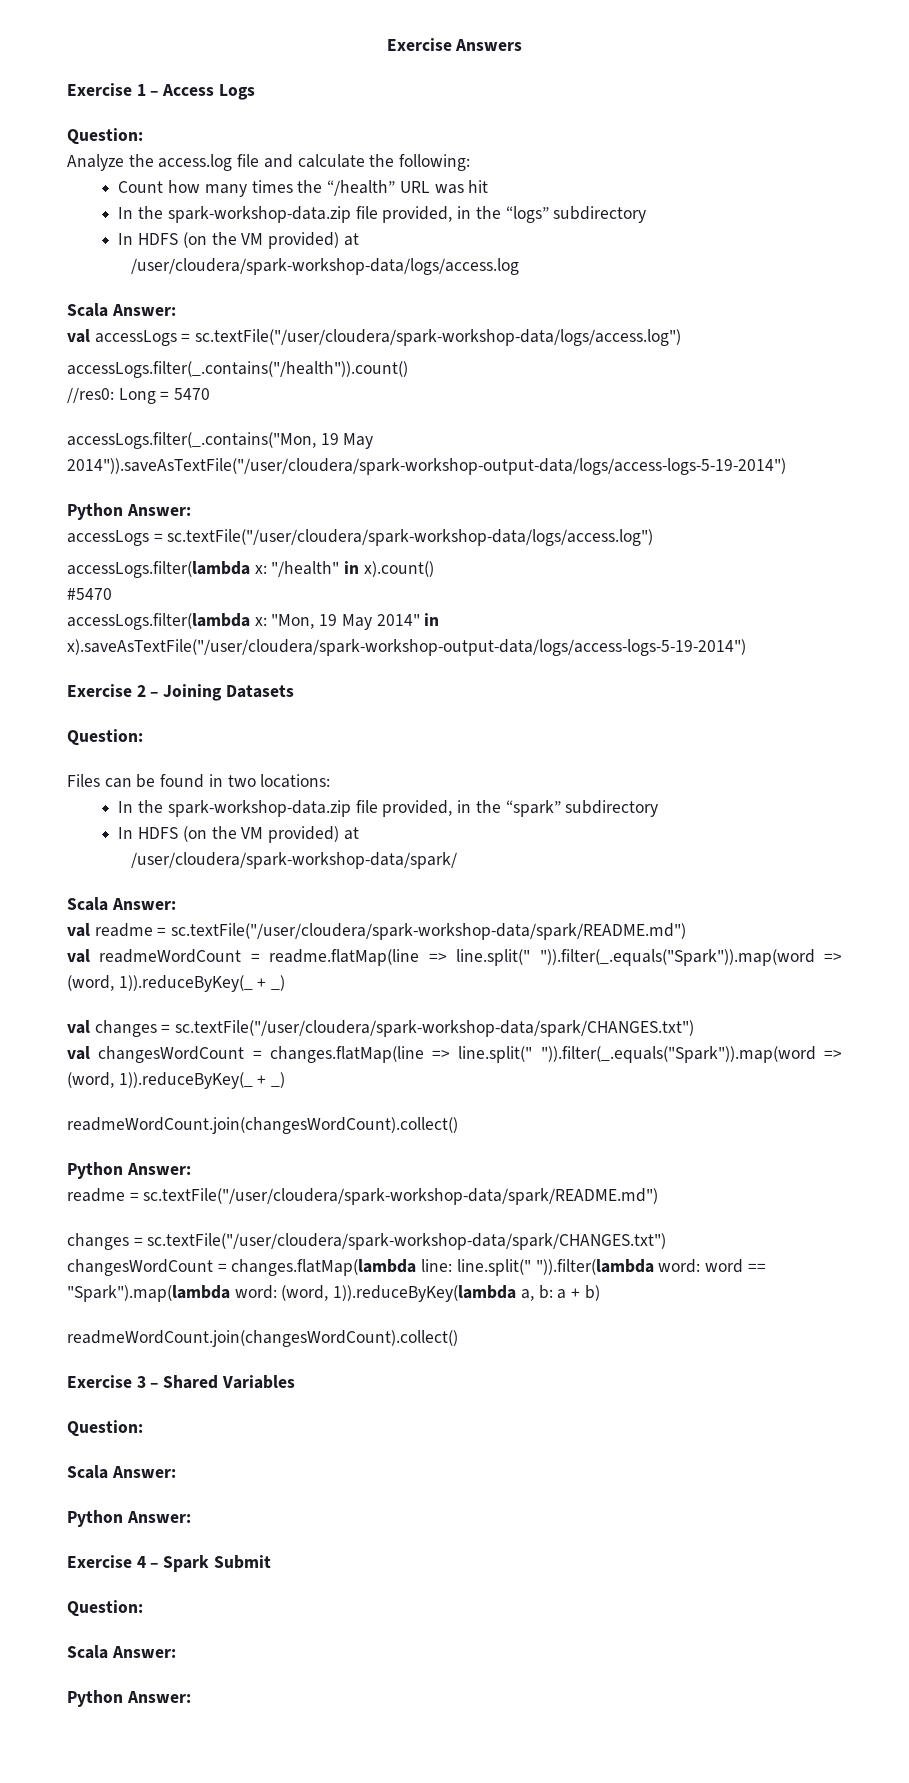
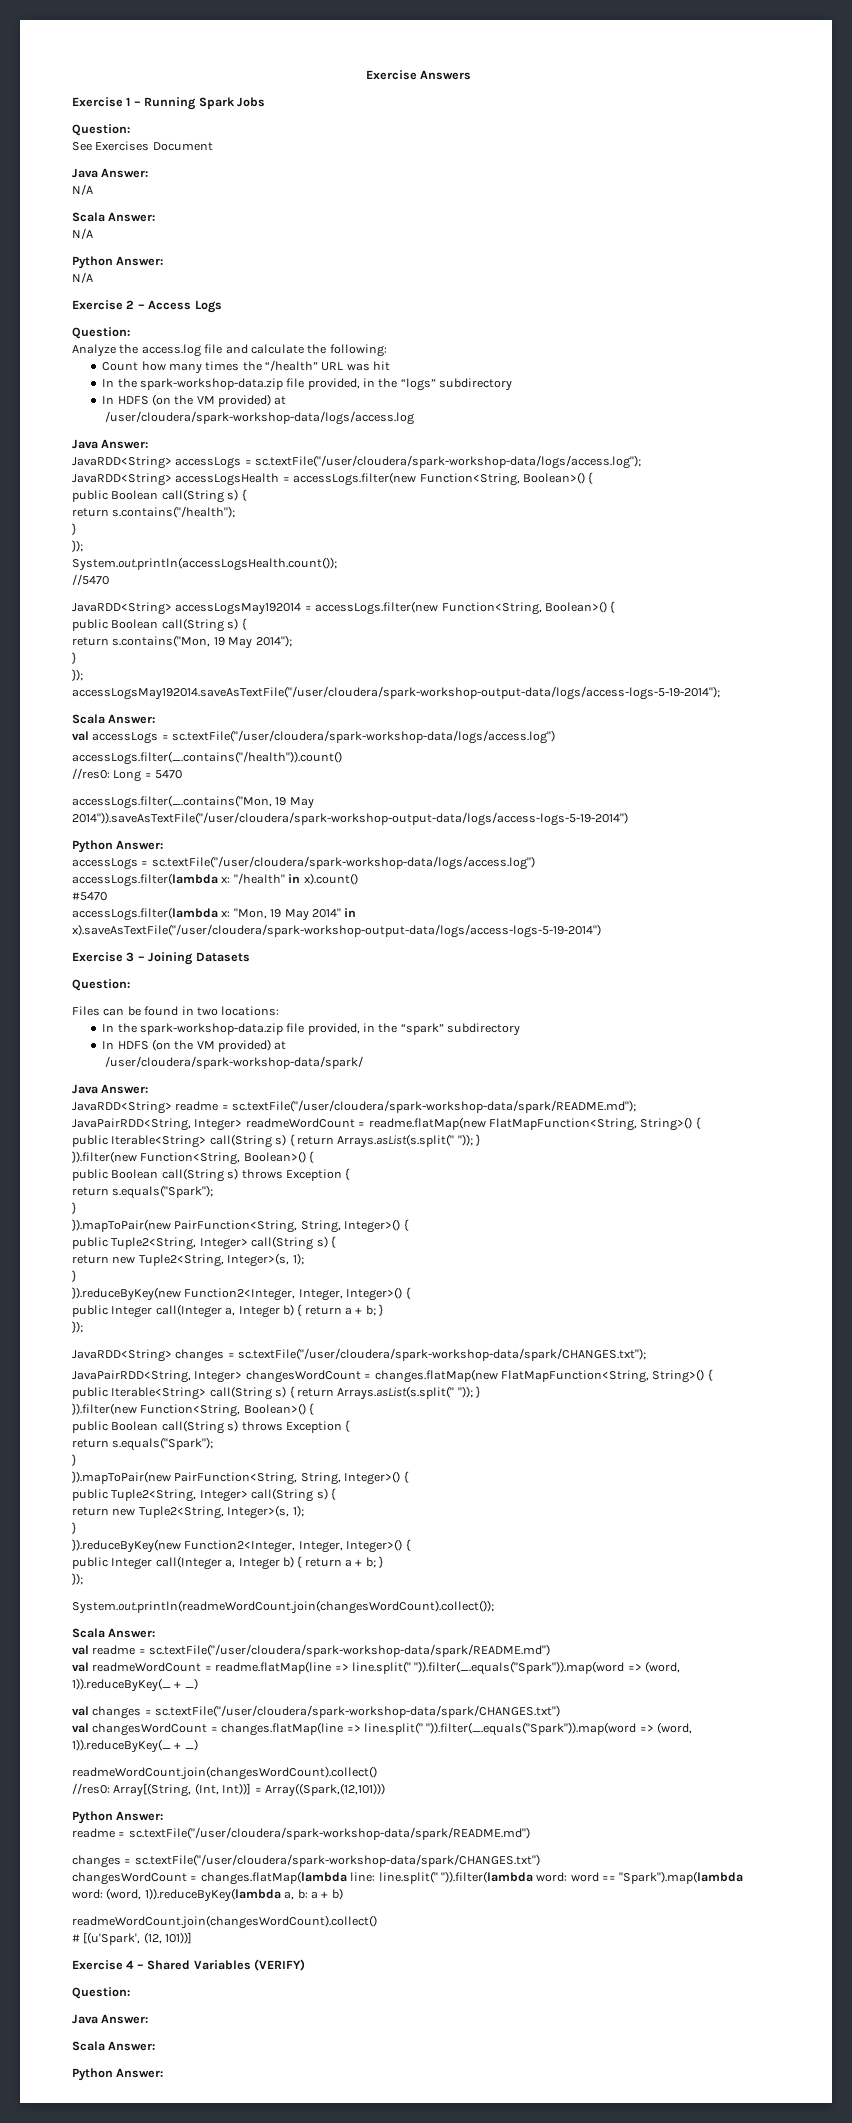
(159, 93) none -> [144,97,265,110] [72,124,130,136] [72,141,213,151] [72,168,149,178] [72,184,93,195] [72,212,156,222] [72,228,93,239] [72,256,164,269] [72,272,93,283] [72,300,145,310] Running Spark Jobs // Question: // See Exercises Document // Java Answer: // N/A // Scala Answer: // N/A // Python Answer: // N/A // Exercise 2 –
(520, 266) none -> [72,439,149,449] [72,455,642,469] [72,472,594,486] [72,489,247,503] [72,506,236,518] [72,523,76,535] [72,540,83,552] [72,557,337,571] [72,574,109,585] [72,601,616,615] [72,618,247,632] [72,635,292,649] [72,652,76,664] [72,669,83,681] [72,686,720,700] // Java Answer: // JavaRDD<String> accessLogs = sc.textFile("/user/cloudera/spark-workshop-data/logs/access.log"); // JavaRDD<String> accessLogsHealth = accessLogs.filter(new Function<String, Boolean>() { // public Boolean call(String s) { // return s.contains("/health"); // } // }); // System.out.println(accessLogsHealth.count()); // //5470 // JavaRDD<String> accessLogsMay192014 = accessLogs.filter(new Function<String, Boolean>() { // public Boolean call(String s) { // return s.contains("Mon, 19 May 2014"); // } // }); // accessLogsMay192014.saveAsTextFile("/user/cloudera/spark-workshop-output-data/logs/access-logs-5-19-2014");
[136,685,146,697] 2 -> [126,952,135,962] 3
(458, 860) none -> [72,1084,149,1094] [72,1100,637,1114] [72,1117,701,1131] [72,1134,480,1148] [72,1151,315,1165] [72,1168,351,1182] [72,1185,214,1199] [72,1202,76,1214] [72,1219,409,1233] [72,1236,336,1250] [72,1253,304,1267] [72,1270,76,1282] [72,1287,411,1301] [72,1304,384,1318] [72,1321,83,1333] [72,1348,647,1362] [72,1369,713,1383] [72,1386,480,1400] [72,1403,315,1417] [72,1420,351,1434] [72,1437,214,1451] [72,1454,76,1466] [72,1471,409,1485] [72,1488,336,1502] [72,1505,304,1519] [72,1522,76,1534] [72,1539,411,1553] [72,1556,384,1570] [72,1573,83,1585] [72,1600,494,1614] // Java Answer: // JavaRDD<String> readme = sc.textFile("/user/cloudera/spark-workshop-data/spark/README.md"); // JavaPairRDD<String, Integer> readmeWordCount = readme.flatMap(new FlatMapFunction<String, String>() { // public Iterable<String> call(String s) { return Arrays.asList(s.split(" ")); } // }).filter(new Function<String, Boolean>() { // public Boolean call(String s) throws Exception { // return s.equals("Spark"); // } // }).mapToPair(new PairFunction<String, String, Integer>() { // public Tuple2<String, Integer> call(String s) { // return new Tuple2<String, Integer>(s, 1); // } // }).reduceByKey(new Function2<Integer, Integer, Integer>() { // public Integer call(Integer a, Integer b) { return a + b; } // }); // JavaRDD<String> changes = sc.textFile("/user/cloudera/spark-workshop-data/spark/CHANGES.txt"); // JavaPairRDD<String, Integer> changesWordCount = changes.flatMap(new FlatMapFunction<String, String>() { // public Iterable<String> call(String s) { return Arrays.asList(s.split(" ")); } // }).filter(new Function<String, Boolean>() { // public Boolean call(String s) throws Exception { // return s.equals("Spark"); // } // }).mapToPair(new PairFunction<String, String, Integer>() { // public Tuple2<String, Integer> call(String s) { // return new Tuple2<String, Integer>(s, 1); // } // }).reduceByKey(new Function2<Integer, Integer, Integer>() { // public Integer call(Integer a, Integer b) { return a + b; } // }); // System.out.println(readmeWordCount.join(changesWordCount).collect());
(458, 1125) none -> [72,1783,385,1797] // //res0: Array[(String, (Int, Int))] = Array((Spark,(12,101)))
[67,1375,146,1388] // Exercise 3 -> [72,1932,193,1945] [72,1960,135,1970] // # [(u'Spark', (12, 101))] // Exercise 4
[67,1420,143,1437] [67,1465,176,1479] [67,1510,191,1527] [67,1555,271,1572] [67,1600,143,1617] [67,1645,176,1659] [67,1690,191,1707] // Question: // Scala Answer: // Python Answer: // Exercise 4 – Spark Submit // Question: // Scala Answer: // Python Answer: -> [253,1959,305,1971] [72,1987,130,1999] [72,2014,149,2024] [72,2041,156,2051] [72,2068,164,2081] (VERIFY) // Question: // Java Answer: // Scala Answer: // Python Answer:

